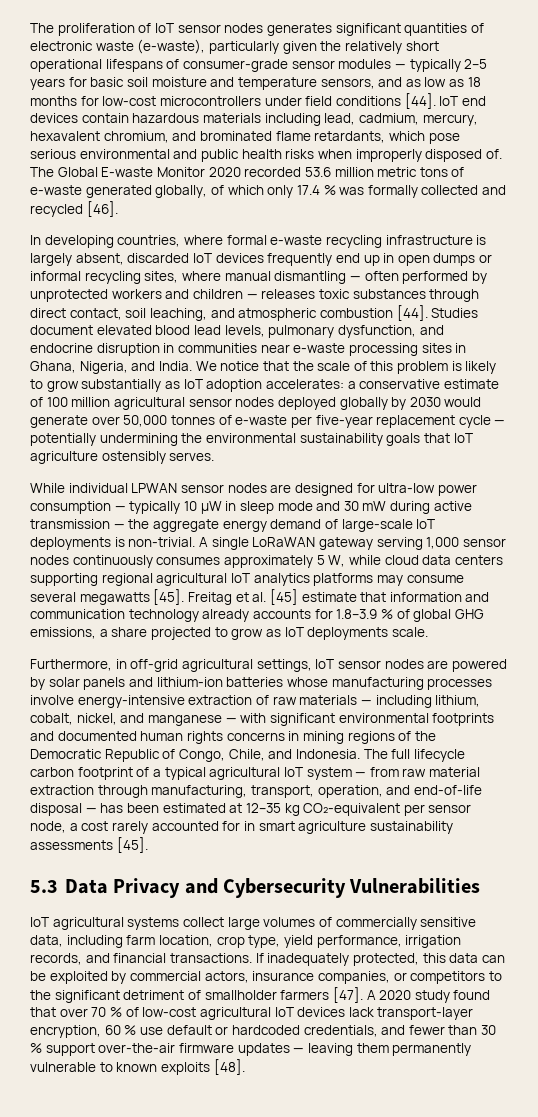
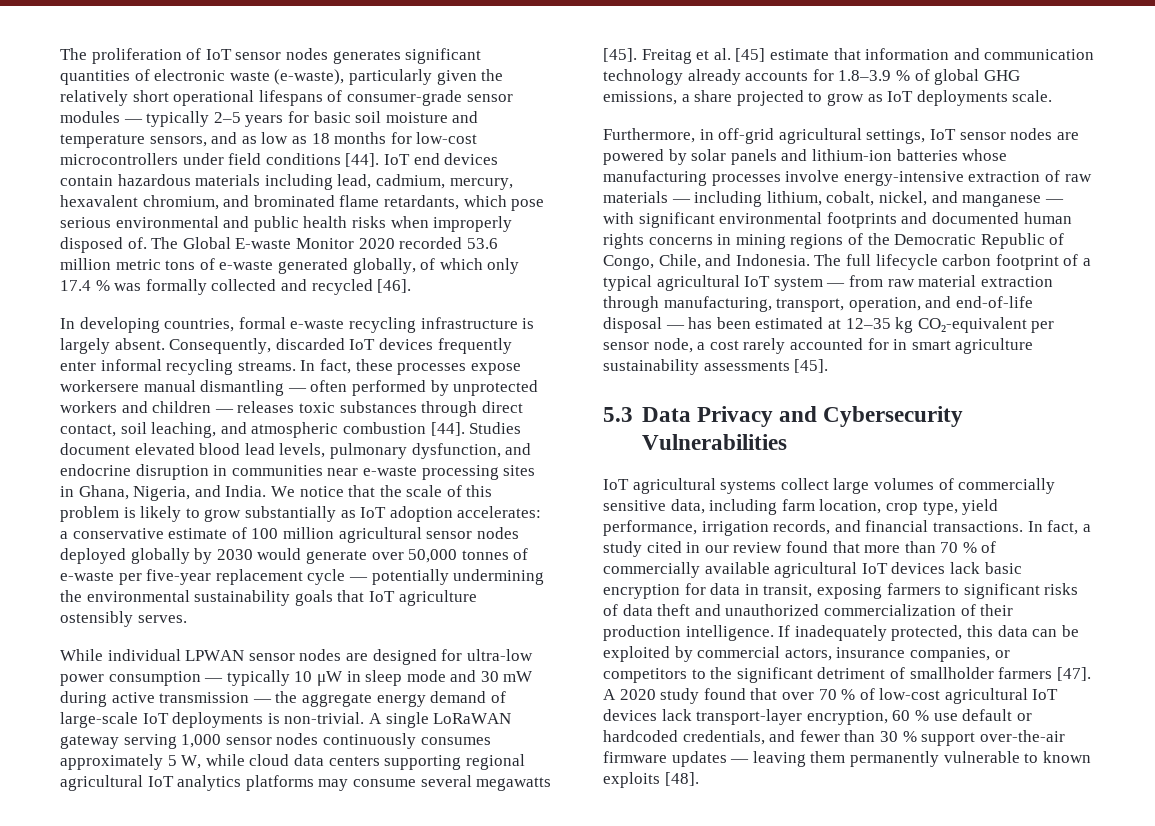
[183,235,223,245] where -> (235, 325) none
[75,253,124,265] absent, -> [114,338,272,354] absent. Consequently,
[335,253,493,266] [30,271,221,284] end up in open dumps or informal recycling sites, where -> [60,359,521,375] [60,380,139,392] enter informal recycling streams. In fact, these processes expose workersere
(252, 958) none -> [1027,520,1091,535] [603,541,997,557] [603,562,1022,578] [603,583,1079,599] [603,604,1014,616] [603,625,774,641] In fact, a study cited in our review found that more than 70 % of commercially available agricultural IoT devices lack basic encryption for data in transit, exposing farmers to significant risks of data theft and unauthorized commercialization of their production intelligence.

